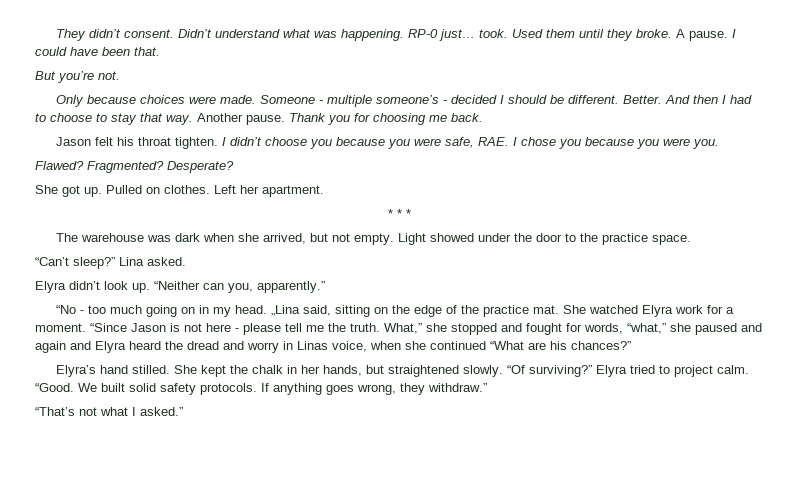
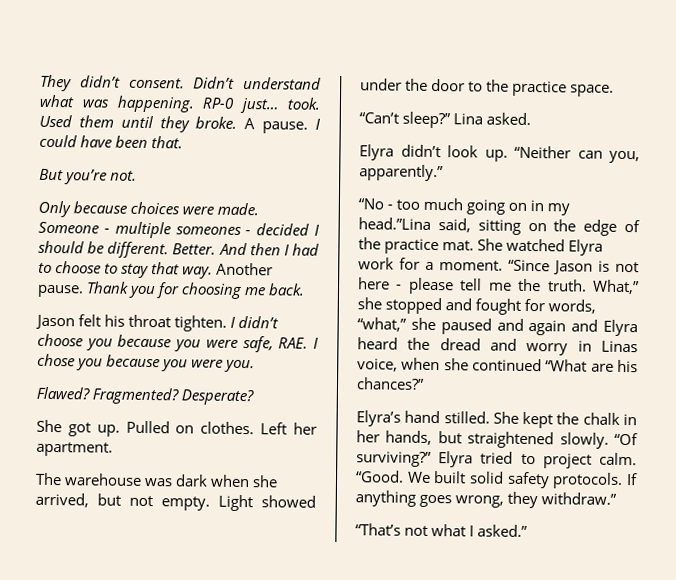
[375,95,439,104] someone’s -> [175,226,242,235] someones
[388,209,411,218] // * * * -> (113, 449) none
[234,305,300,316] head. „Lina -> [358,217,431,230] head.”Lina

